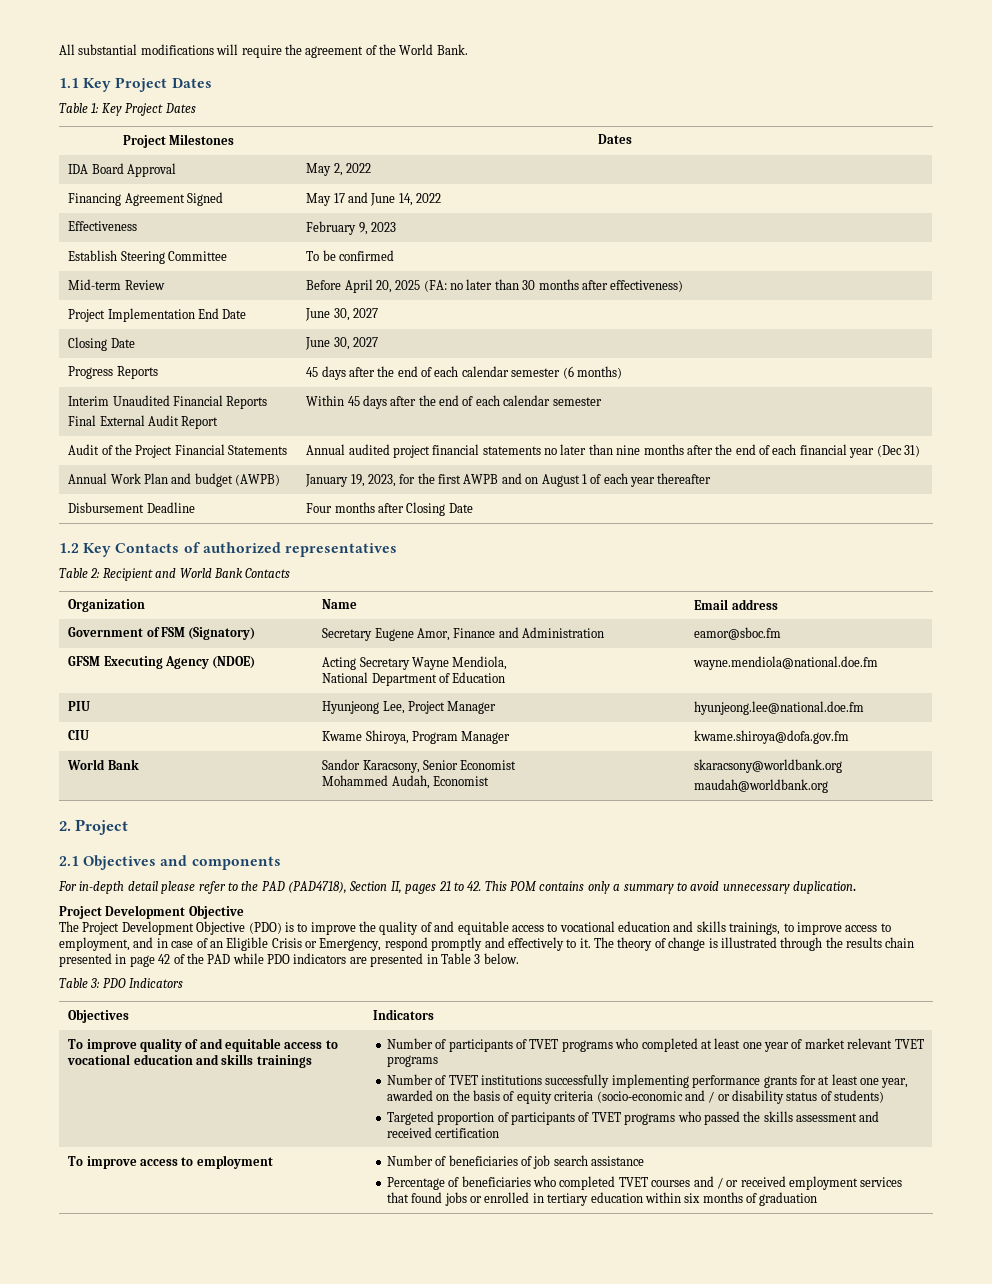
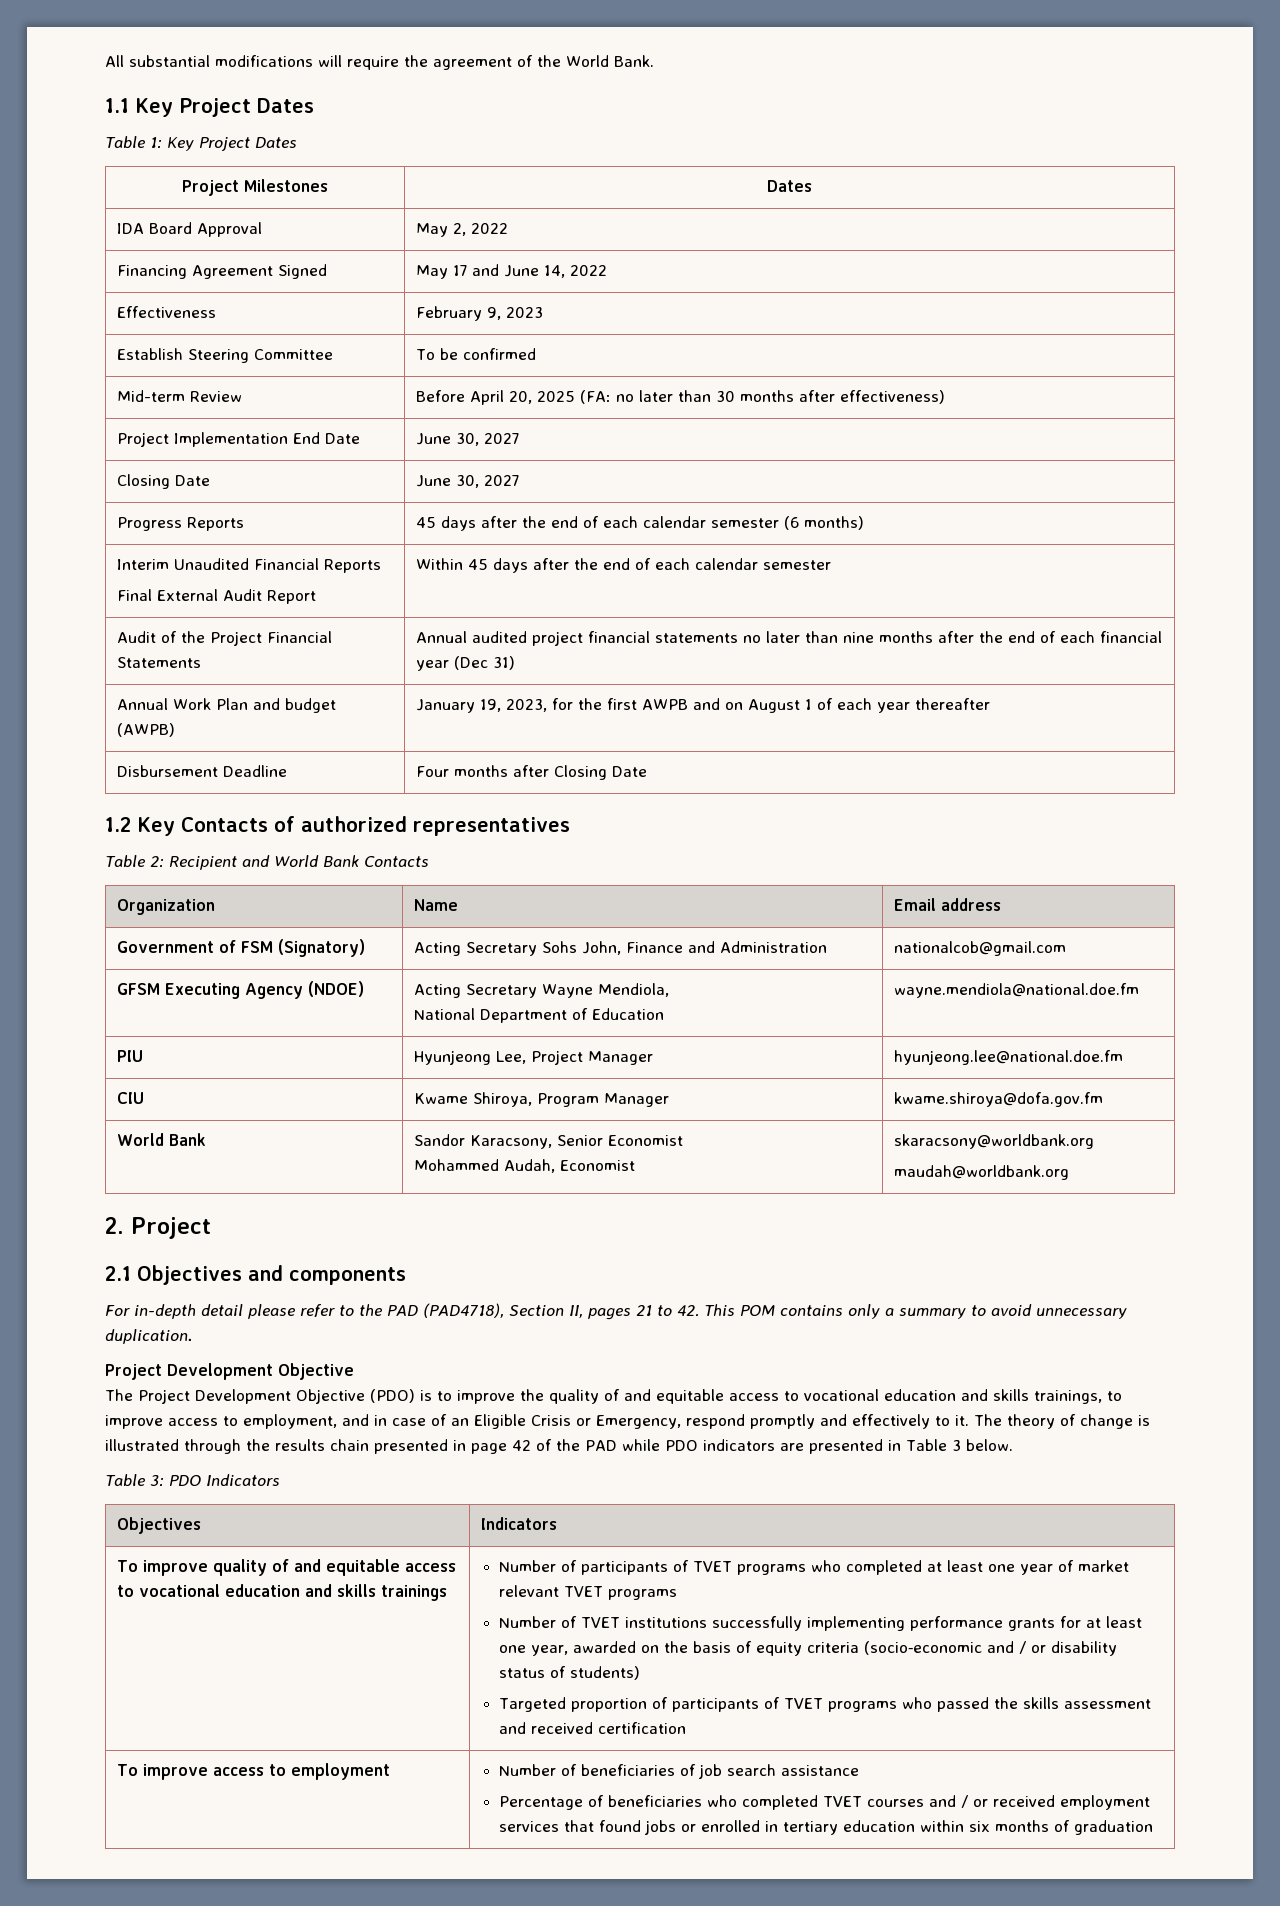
[322,628,450,641] Secretary Eugene Amor, -> [413,941,621,956] Acting Secretary Sohs John,
[694,627,782,640] eamor@sboc.fm -> [893,941,1066,956] nationalcob@gmail.com

